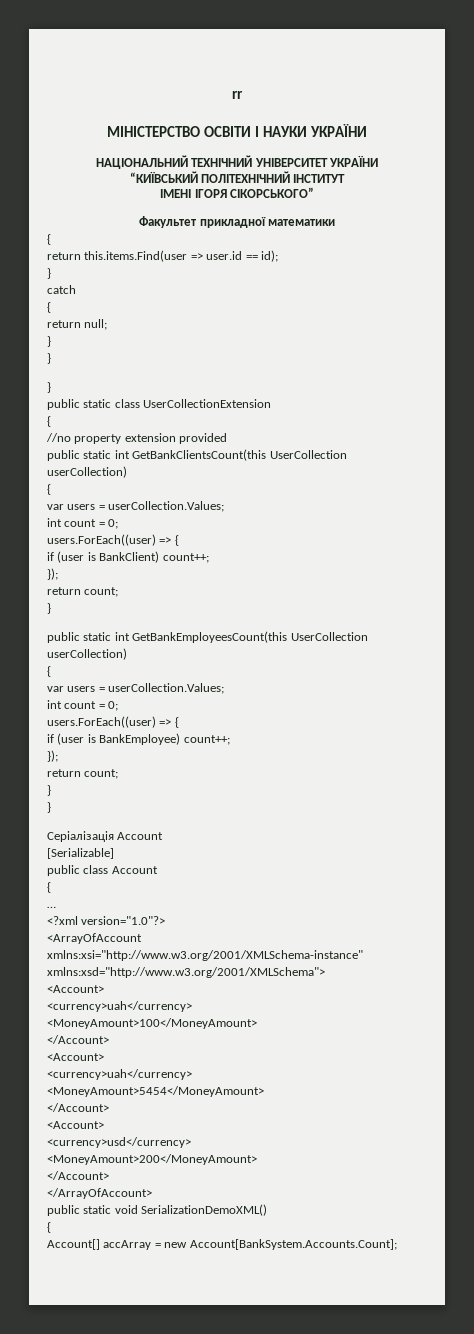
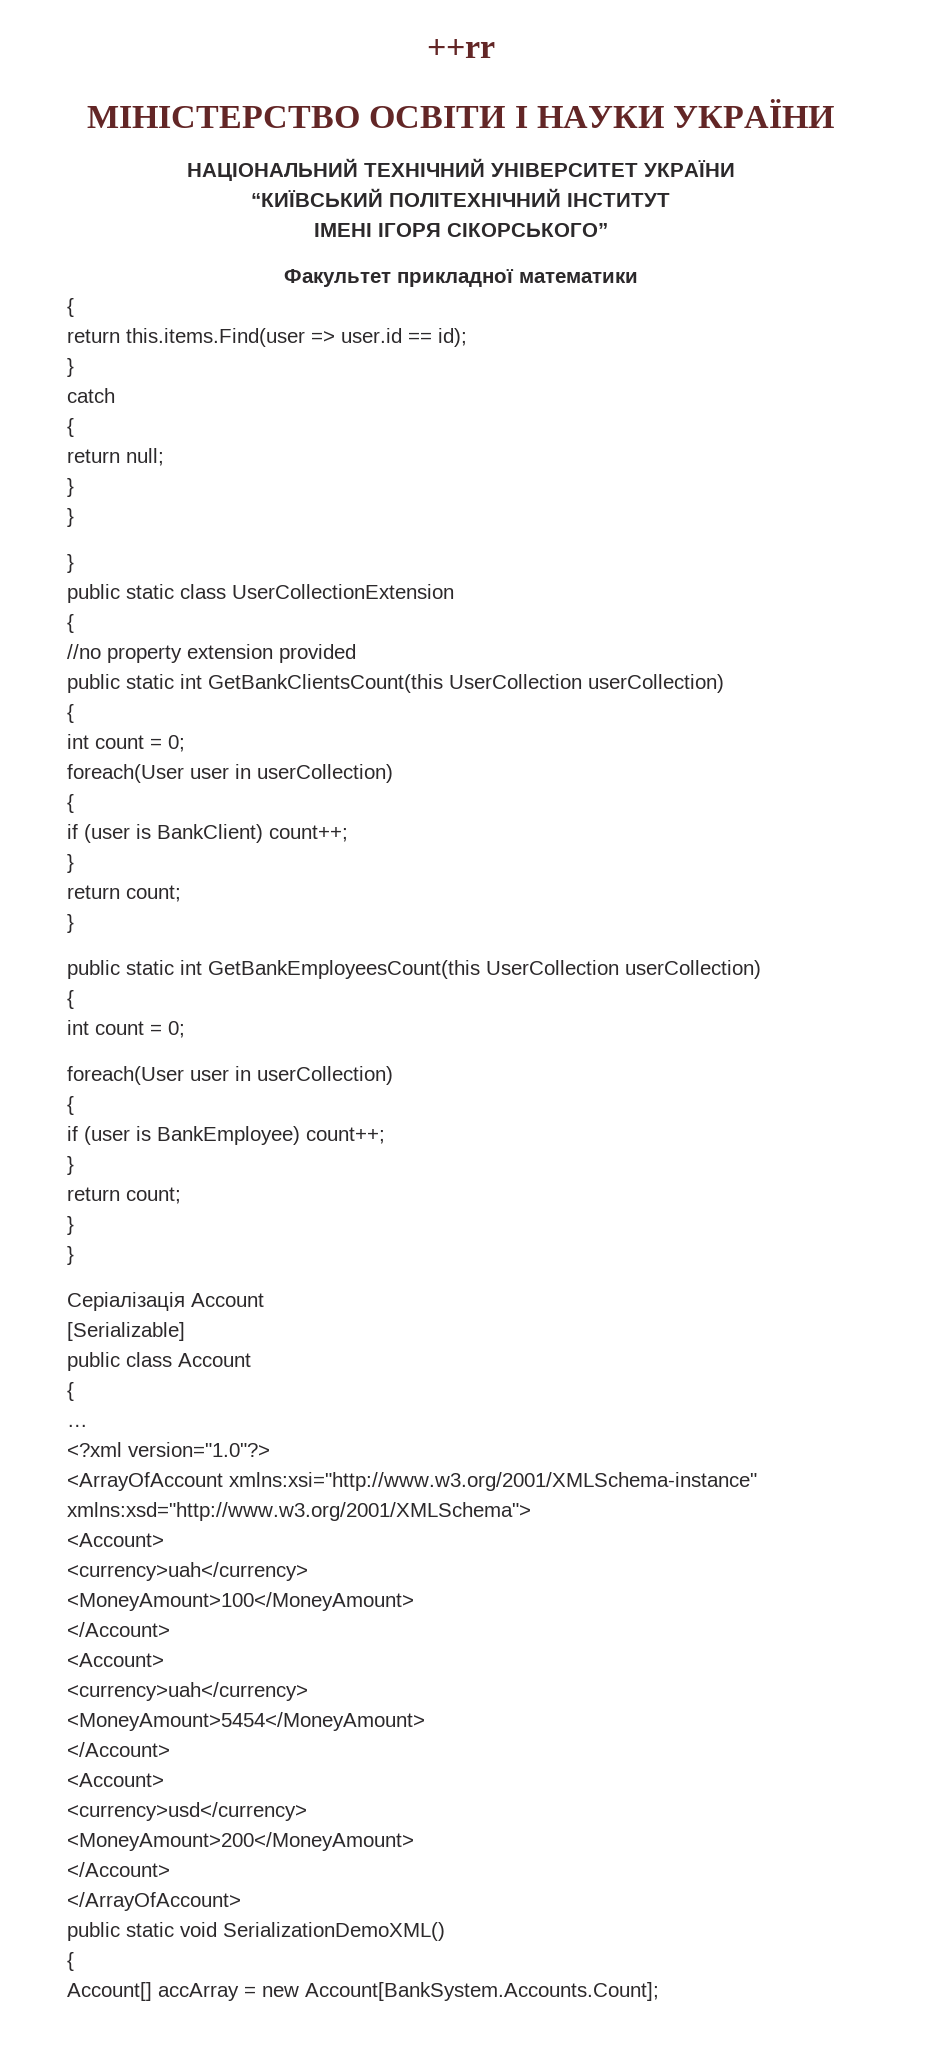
[232,91,243,99] rr -> [426,39,495,58] ++rr
[47,501,225,512] [47,518,119,529] [47,534,172,546] // var users = userCollection.Values; // int count = 0; // users.ForEach((user) => -> [67,734,185,752] [67,764,393,783] // int count = 0; // foreach(User user in userCollection) //
[47,568,58,580] }); -> [67,854,74,873] }
[47,683,225,694] [47,700,119,711] [47,716,172,728] // var users = userCollection.Values; // int count = 0; // users.ForEach((user) => -> [67,1020,185,1038] [67,1066,393,1085] // int count = 0; // foreach(User user in userCollection) //
[47,750,58,762] }); -> [67,1156,74,1175] }

